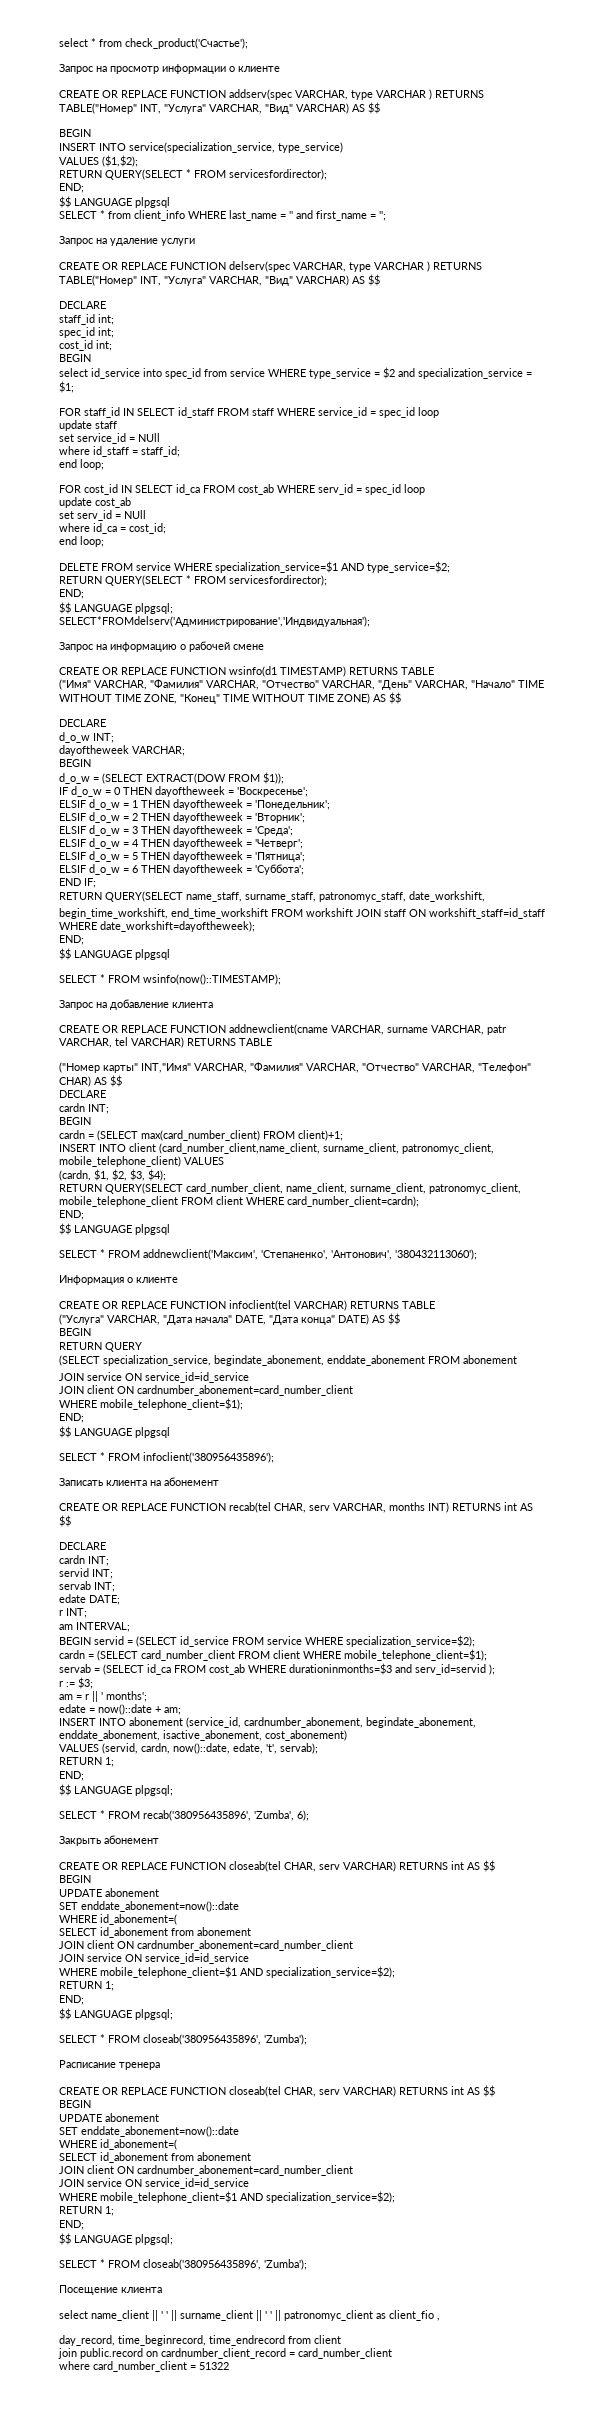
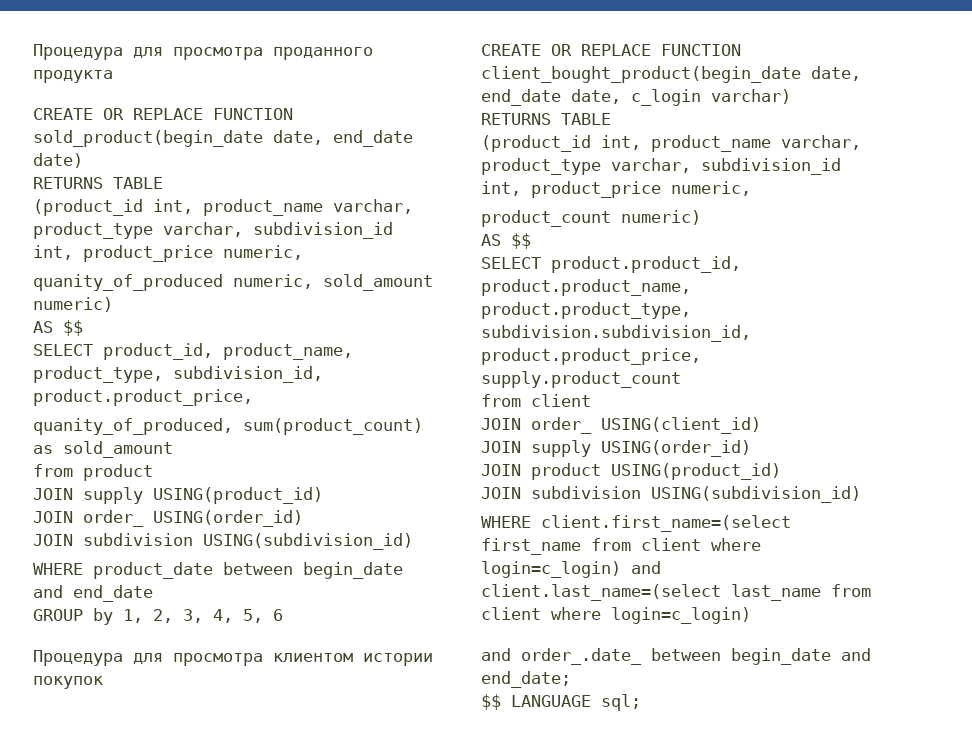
[59,38,248,49] [59,64,280,74] [59,89,484,100] [59,102,380,114] [59,129,91,137] [59,142,343,153] [59,155,138,167] [59,169,327,180] [59,183,84,193] [59,196,170,208] [59,210,386,221] [59,236,195,246] [59,261,482,272] [59,274,380,286] [59,301,106,309] [59,314,114,325] [59,327,114,338] [59,340,112,351] [59,354,91,362] [59,367,532,379] [59,381,74,393] [59,407,439,418] [59,420,117,431] [59,433,160,444] [59,446,180,457] [59,459,104,470] [59,484,425,495] [59,497,131,508] [59,510,146,521] [59,523,166,534] [59,536,104,547] [59,561,450,573] [59,575,327,586] [59,589,84,599] [59,602,173,614] [59,616,370,627] [59,641,264,652] [59,666,434,677] [59,679,544,690] [59,692,401,704] [59,719,106,727] [59,732,114,743] [59,745,185,756] [59,759,91,767] [59,772,284,784] [59,786,308,797] [59,799,330,810] [59,812,305,823] [59,825,293,836] [59,838,303,849] [59,851,305,862] [59,864,304,875] [59,878,96,888] [59,891,485,902] [59,908,545,919] [59,921,255,932] [59,935,84,945] [59,948,170,960] [59,974,281,985] [59,999,213,1010] [59,1024,506,1035] [59,1037,272,1048] [59,1062,531,1073] [59,1075,122,1087] [59,1090,106,1098] [59,1103,109,1114] [59,1117,91,1125] [59,1130,343,1141] [59,1143,494,1154] [59,1156,224,1167] [59,1169,166,1181] [59,1183,521,1194] [59,1196,419,1207] [59,1210,84,1220] [59,1223,170,1235] [59,1249,477,1260] [59,1275,178,1285] [59,1300,435,1311] [59,1313,400,1325] [59,1328,91,1336] [59,1342,142,1352] [59,1355,517,1366] [59,1372,249,1383] [59,1385,353,1396] [59,1398,243,1410] [59,1413,84,1423] [59,1426,170,1438] [59,1452,274,1463] [59,1477,219,1486] [59,1502,533,1513] [59,1515,71,1527] [59,1542,106,1550] [59,1555,109,1566] [59,1568,113,1579] [59,1581,115,1592] [59,1594,120,1605] [59,1608,87,1618] [59,1622,130,1632] [59,1635,475,1647] [59,1649,487,1661] [59,1663,495,1675] [59,1677,93,1689] [59,1691,147,1702] [59,1704,181,1715] [59,1717,476,1728] [59,1730,347,1741] [59,1743,318,1754] [59,1757,114,1767] [59,1771,84,1781] [59,1784,173,1796] [59,1810,309,1821] [59,1835,159,1846] [59,1860,495,1872] [59,1875,91,1883] [59,1888,159,1897] [59,1901,239,1912] [59,1914,177,1925] [59,1927,251,1938] [59,1940,353,1951] [59,1953,249,1964] [59,1966,395,1978] [59,1981,114,1991] [59,1995,84,2005] [59,2008,173,2020] [59,2034,307,2045] [59,2060,160,2070] [59,2085,495,2097] [59,2100,91,2108] [59,2113,159,2122] [59,2126,239,2137] [59,2139,177,2150] [59,2152,251,2163] [59,2165,353,2176] [59,2178,249,2189] [59,2191,395,2203] [59,2206,114,2216] [59,2220,84,2230] [59,2233,173,2245] [59,2259,307,2270] [59,2285,162,2295] [59,2310,440,2321] [59,2335,341,2346] [58,2348,392,2359] [59,2361,229,2372] select * from check_product('Счастье'); // Запрос на просмотр информации о клиенте // CREATE OR REPLACE FUNCTION addserv(spec VARCHAR, type VARCHAR ) RETURNS TABLE("Номер" INT, "Услуга" VARCHAR, "Вид" VARCHAR) AS $$ // BEGIN // INSERT INTO service(specialization_service, type_service) // VALUES ($1,$2); // RETURN QUERY(SELECT * FROM servicesfordirector); // END; // $$ LANGUAGE plpgsql // SELECT * from client_info WHERE last_name = '' and first_name = ''; // Запрос на удаление услуги // CREATE OR REPLACE FUNCTION delserv(spec VARCHAR, type VARCHAR ) RETURNS TABLE("Номер" INT, "Услуга" VARCHAR, "Вид" VARCHAR) AS $$ // DECLARE // staff_id int; // spec_id int; // cost_id int; // BEGIN // select id_service into spec_id from service WHERE type_service = $2 and specialization_service = $1; // FOR staff_id IN SELECT id_staff FROM staff WHERE service_id = spec_id loop // update staff // set service_id = NUll // where id_staff = staff_id; // end loop; // FOR cost_id IN SELECT id_ca FROM cost_ab WHERE serv_id = spec_id loop // update cost_ab // set serv_id = NUll // where id_ca = cost_id; // end loop; // DELETE FROM service WHERE specialization_service=$1 AND type_service=$2; // RETURN QUERY(SELECT * FROM servicesfordirector); // END; // $$ LANGUAGE plpgsql; // SELECT*FROMdelserv('Администрирование','Индвидуальная'); // Запрос на информацию о рабочей смене // CREATE OR REPLACE FUNCTION wsinfo(d1 TIMESTAMP) RETURNS TABLE // ("Имя" VARCHAR, "Фамилия" VARCHAR, "Отчество" VARCHAR, "День" VARCHAR, "Начало" TIME WITHOUT TIME ZONE, "Конец" TIME WITHOUT TIME ZONE) AS $$ // DECLARE // d_o_w INT; // dayoftheweek VARCHAR; // BEGIN // d_o_w = (SELECT EXTRACT(DOW FROM $1)); // IF d_o_w = 0 THEN dayoftheweek = 'Воскресенье'; // ELSIF d_o_w = 1 THEN dayoftheweek = 'Понедельник'; // ELSIF d_o_w = 2 THEN dayoftheweek = 'Вторник'; // ELSIF d_o_w = 3 THEN dayoftheweek = 'Среда'; // ELSIF d_o_w = 4 THEN dayoftheweek = 'Четверг'; // ELSIF d_o_w = 5 THEN dayoftheweek = 'Пятница'; // ELSIF d_o_w = 6 THEN dayoftheweek = 'Суббота'; // END IF; // RETURN QUERY(SELECT name_staff, surname_staff, patronomyc_staff, date_workshift, // begin_time_workshift, end_time_workshift FROM workshift JOIN staff ON workshift_staff=id_staff WHERE date_workshift=dayoftheweek); // END; // $$ LANGUAGE plpgsql // SELECT * FROM wsinfo(now()::TIMESTAMP); // Запрос на добавление клиента // CREATE OR REPLACE FUNCTION addnewclient(cname VARCHAR, surname VARCHAR, patr VARCHAR, tel VARCHAR) RETURNS TABLE // ("Номер карты" INT,"Имя" VARCHAR, "Фамилия" VARCHAR, "Отчество" VARCHAR, "Телефон" CHAR) AS $$ // DECLARE // cardn INT; // BEGIN // cardn = (SELECT max(card_number_client) FROM client)+1; // INSERT INTO client (card_number_client,name_client, surname_client, patronomyc_client, mobile_telephone_client) VALUES // (cardn, $1, $2, $3, $4); // RETURN QUERY(SELECT card_number_client, name_client, surname_client, patronomyc_client, mobile_telephone_client FROM client WHERE card_number_client=cardn); // END; // $$ LANGUAGE plpgsql // SELECT * FROM addnewclient('Максим', 'Степаненко', 'Антонович', '380432113060'); // Информация о клиенте // CREATE OR REPLACE FUNCTION infoclient(tel VARCHAR) RETURNS TABLE // ("Услуга" VARCHAR, "Дата начала" DATE, "Дата конца" DATE) AS $$ // BEGIN // RETURN QUERY // (SELECT specialization_service, begindate_abonement, enddate_abonement FROM abonement // JOIN service ON service_id=id_service // JOIN client ON cardnumber_abonement=card_number_client // WHERE mobile_telephone_client=$1); // END; // $$ LANGUAGE plpgsql // SELECT * FROM infoclient('380956435896'); // Записать клиента на абонемент // CREATE OR REPLACE FUNCTION recab(tel CHAR, serv VARCHAR, months INT) RETURNS int AS $$ // DECLARE // cardn INT; // servid INT; // servab INT; // edate DATE; // r INT; // am INTERVAL; // BEGIN servid = (SELECT id_service FROM service WHERE specialization_service=$2); // cardn = (SELECT card_number_client FROM client WHERE mobile_telephone_client=$1); // servab = (SELECT id_ca FROM cost_ab WHERE durationinmonths=$3 and serv_id=servid ); // r := $3; // am = r || ' months'; // edate = now()::date + am; // INSERT INTO abonement (service_id, cardnumber_abonement, begindate_abonement, enddate_abonement, isactive_abonement, cost_abonement) // VALUES (servid, cardn, now()::date, edate, 't', servab); // RETURN 1; // END; // $$ LANGUAGE plpgsql; // SELECT * FROM recab('380956435896', 'Zumba', 6); // Закрыть абонемент // CREATE OR REPLACE FUNCTION closeab(tel CHAR, serv VARCHAR) RETURNS int AS $$ // BEGIN // UPDATE abonement // SET enddate_abonement=now()::date // WHERE id_abonement=( // SELECT id_abonement from abonement // JOIN client ON cardnumber_abonement=card_number_client // JOIN service ON service_id=id_service // WHERE mobile_telephone_client=$1 AND specialization_service=$2); // RETURN 1; // END; // $$ LANGUAGE plpgsql; // SELECT * FROM closeab('380956435896', 'Zumba'); // Расписание тренера // CREATE OR REPLACE FUNCTION closeab(tel CHAR, serv VARCHAR) RETURNS int AS $$ // BEGIN // UPDATE abonement // SET enddate_abonement=now()::date // WHERE id_abonement=( // SELECT id_abonement from abonement // JOIN client ON cardnumber_abonement=card_number_client // JOIN service ON service_id=id_service // WHERE mobile_telephone_client=$1 AND specialization_service=$2); // RETURN 1; // END; // $$ LANGUAGE plpgsql; // SELECT * FROM closeab('380956435896', 'Zumba'); // Посещение клиента // select name_client || ' ' || surname_client || ' ' || patronomyc_client as client_fio , // day_record, time_beginrecord, time_endrecord from client // join public.record on cardnumber_client_record = card_number_client // where card_number_client = 51322 -> [33,44,373,60] [33,70,113,83] [33,108,293,120] [33,130,413,147] [33,153,83,168] [33,177,163,189] [33,199,413,216] [33,222,393,239] [33,245,303,262] [33,274,433,291] [33,297,113,312] [33,320,83,336] [33,343,353,360] [33,366,323,383] [33,389,253,406] [33,418,423,435] [33,441,173,458] [33,464,153,481] [33,487,323,504] [33,510,303,527] [33,533,413,550] [33,562,403,579] [33,585,153,602] [33,608,283,625] [33,650,433,666] [33,676,103,689] [481,44,741,56] [481,66,861,83] [481,89,791,106] [481,113,611,125] [481,135,861,152] [481,158,841,175] [481,181,751,198] [481,210,701,227] [481,233,531,249] [481,256,741,273] [481,279,691,296] [481,302,691,319] [481,325,751,342] [481,348,701,365] [481,371,681,388] [481,394,591,407] [481,417,761,434] [481,440,751,457] [481,463,781,480] [481,486,861,503] [481,515,791,532] [481,538,761,555] [481,561,661,578] [481,584,871,601] [481,607,751,624] [481,648,871,665] [481,671,571,688] [481,694,641,711] Процедура для просмотра проданного продукта // CREATE OR REPLACE FUNCTION sold_product(begin_date date, end_date date) // RETURNS TABLE // (product_id int, product_name varchar, product_type varchar, subdivision_id int, product_price numeric, // quanity_of_produced numeric, sold_amount numeric) // AS $$ // SELECT product_id, product_name, product_type, subdivision_id, product.product_price, // quanity_of_produced, sum(product_count) as sold_amount // from product // JOIN supply USING(product_id) // JOIN order_ USING(order_id) // JOIN subdivision USING(subdivision_id) // WHERE product_date between begin_date and end_date // GROUP by 1, 2, 3, 4, 5, 6 // Процедура для просмотра клиентом истории покупок // CREATE OR REPLACE FUNCTION client_bought_product(begin_date date, end_date date, c_login varchar) // RETURNS TABLE // (product_id int, product_name varchar, product_type varchar, subdivision_id int, product_price numeric, // product_count numeric) // AS $$ // SELECT product.product_id, product.product_name, product.product_type, subdivision.subdivision_id, product.product_price, supply.product_count // from client // JOIN order_ USING(client_id) // JOIN supply USING(order_id) // JOIN product USING(product_id) // JOIN subdivision USING(subdivision_id) // WHERE client.first_name=(select first_name from client where login=c_login) and client.last_name=(select last_name from client where login=c_login) // and order_.date_ between begin_date and end_date; // $$ LANGUAGE sql;

